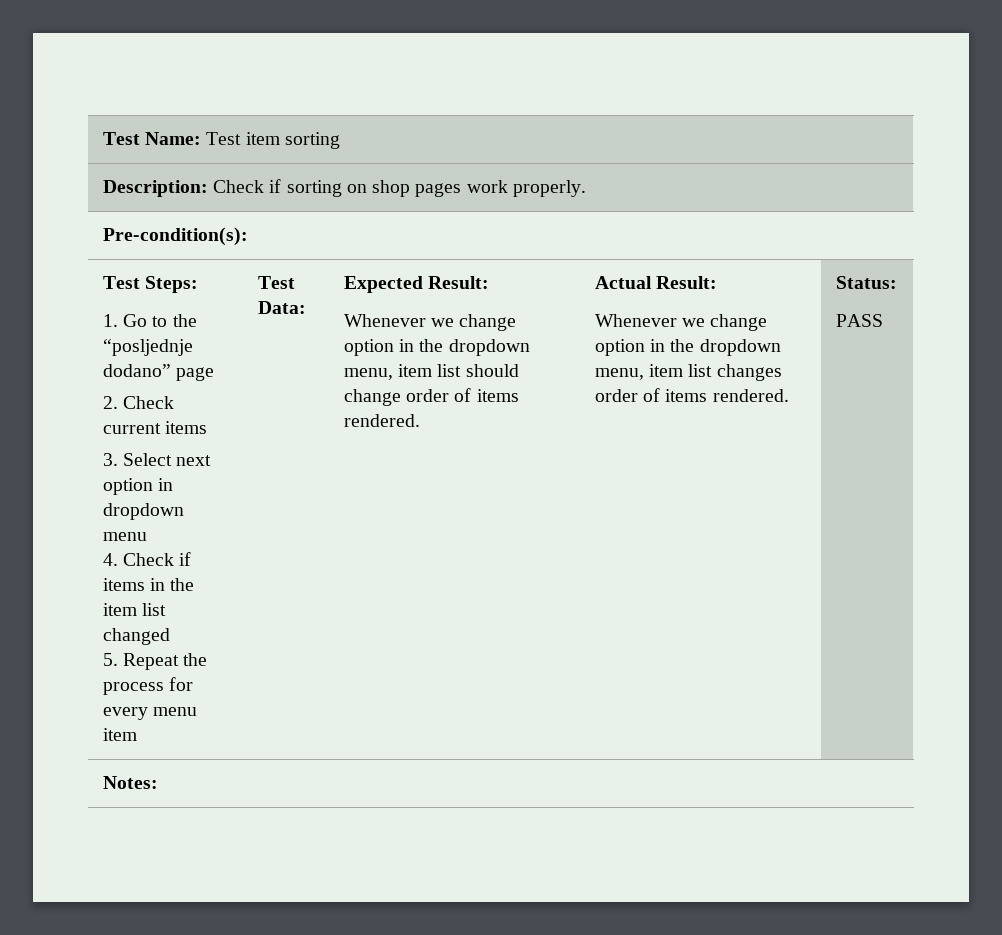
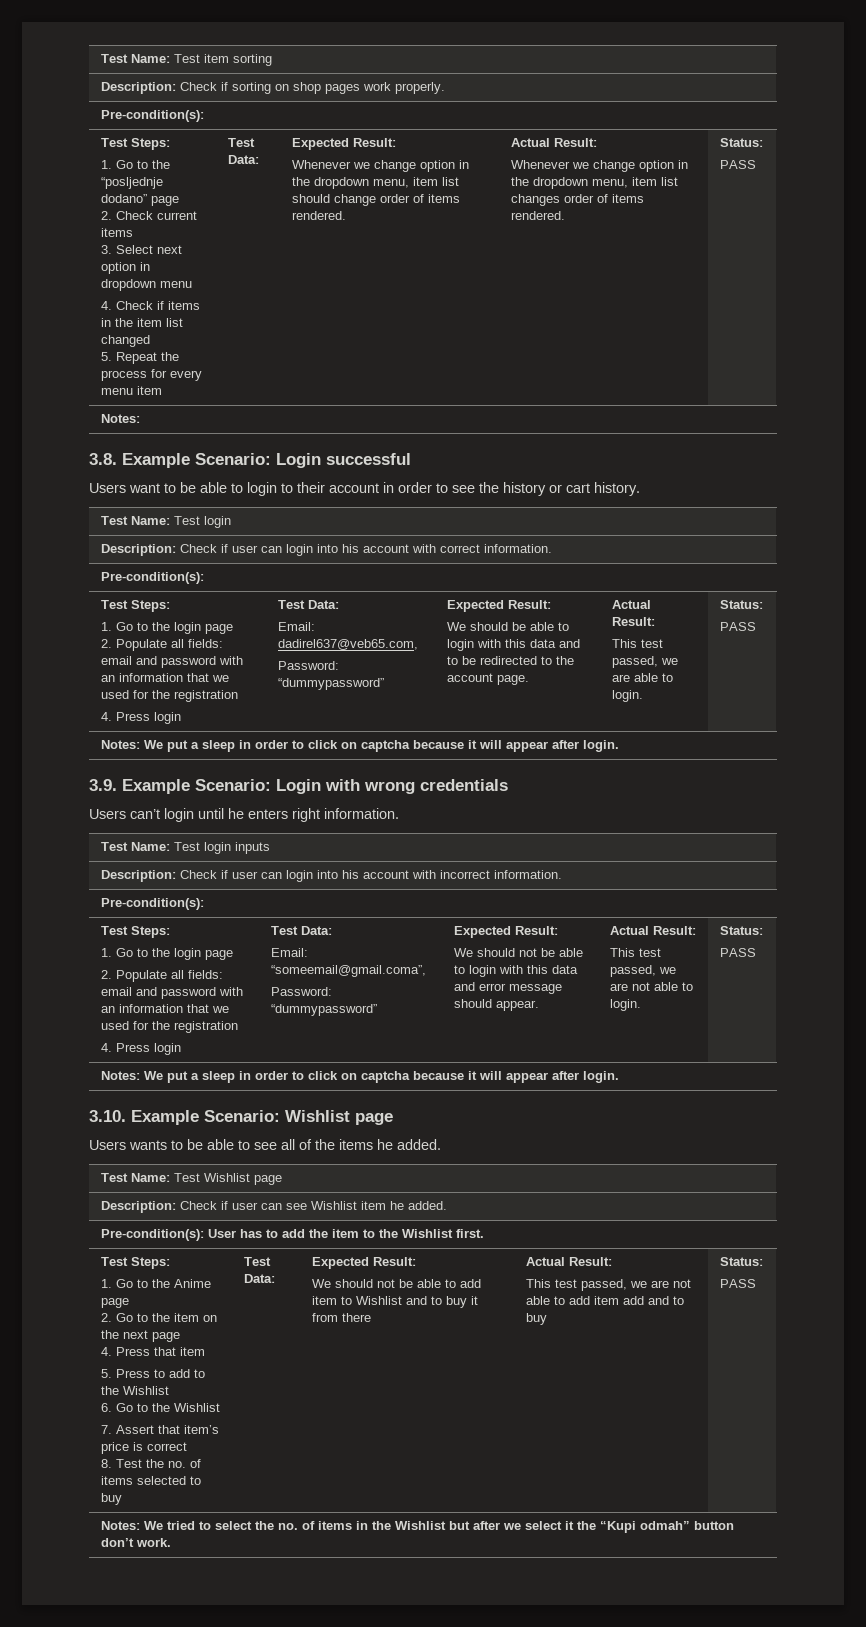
(158, 782) none -> [89,453,411,468] [89,482,640,496] [100,516,231,528] [100,544,552,556] [100,572,204,584] [100,600,170,612] [100,622,233,634] [100,639,223,651] [100,656,243,668] [100,673,229,682] [100,690,238,702] [100,712,181,724] [277,600,339,609] [277,622,315,631] [277,639,418,650] [277,661,339,670] [277,678,384,690] [446,600,551,612] [446,622,569,631] [446,639,580,651] [446,656,574,665] [446,673,529,685] [611,600,651,609] [611,617,655,626] [611,639,663,648] [611,656,678,668] [611,673,673,682] [611,690,643,702] [719,600,763,609] [719,622,756,631] [100,740,619,752] [89,779,508,794] [89,808,399,822] [100,842,270,854] [100,870,562,882] [100,898,204,910] [100,926,170,938] [100,948,233,960] [100,970,223,982] [100,987,243,999] [100,1004,229,1013] [100,1021,238,1033] [100,1043,181,1055] [270,926,332,935] [270,948,308,957] [270,965,426,977] [270,987,332,996] [270,1004,377,1016] [453,926,558,938] [453,948,583,957] [453,965,578,977] [453,982,562,994] [453,999,539,1011] [609,926,696,935] [609,948,661,957] [609,965,676,977] [609,982,693,991] [609,999,641,1011] [719,926,763,935] [719,948,756,957] [100,1071,619,1083] [89,1110,393,1125] [89,1139,441,1150] [100,1173,282,1185] [100,1201,447,1213] [100,1229,484,1241] [100,1257,170,1269] [100,1279,211,1288] [100,1298,129,1308] [100,1313,217,1322] [100,1330,180,1342] [100,1347,205,1356] [100,1369,205,1378] [100,1386,169,1395] [100,1403,220,1412] [100,1425,219,1434] [100,1442,187,1454] [100,1459,201,1468] [100,1476,201,1485] [100,1493,122,1505] [243,1257,271,1266] [243,1274,275,1283] [311,1257,416,1269] [311,1279,481,1288] [311,1296,478,1308] [311,1313,371,1322] [525,1257,612,1266] [525,1279,691,1291] [525,1296,684,1305] [525,1313,547,1325] [719,1257,763,1266] [719,1279,756,1288] [100,1521,734,1533] [100,1538,171,1547] // 3.8. Example Scenario: Login successful // Users want to be able to login to their account in order to see the history or cart history. // Test Name: Test login // Description: Check if user can login into his account with correct information. // Pre-condition(s): // Test Steps: // 1. Go to the login page // 2. Populate all fields: email and password with an information that we used for the registration // 4. Press login | Test Data: // Email: dadirel637@veb65.com, // Password: “dummypassword” | Expected Result: // We should be able to login with this data and to be redirected to the account page. | Actual Result: // This test passed, we are able to login. | Status: // PASS // Notes: We put a sleep in order to click on captcha because it will appear after login. // 3.9. Example Scenario: Login with wrong credentials // Users can’t login until he enters right information. // Test Name: Test login inputs // Description: Check if user can login into his account with incorrect information. // Pre-condition(s): // Test Steps: // 1. Go to the login page // 2. Populate all fields: email and password with an information that we used for the registration // 4. Press login | Test Data: // Email: “someemail@gmail.coma”, // Password: “dummypassword” | Expected Result: // We should not be able to login with this data and error message should appear. | Actual Result: // This test passed, we are not able to login. | Status: // PASS // Notes: We put a sleep in order to click on captcha because it will appear after login. // 3.10. Example Scenario: Wishlist page // Users wants to be able to see all of the items he added. // Test Name: Test Wishlist page // Description: Check if user can see Wishlist item he added. // Pre-condition(s): User has to add the item to the Wishlist first. // Test Steps: // 1. Go to the Anime page // 2. Go to the item on the next page // 4. Press that item // 5. Press to add to the Wishlist // 6. Go to the Wishlist // 7. Assert that item’s price is correct // 8. Test the no. of items selected to buy | Test Data: | Expected Result: // We should not be able to add item to Wishlist and to buy it from there | Actual Result: // This test passed, we are not able to add item add and to buy | Status: // PASS // Notes: We tried to select the no. of items in the Wishlist but after we select it the “Kupi odmah” button don’t work.

